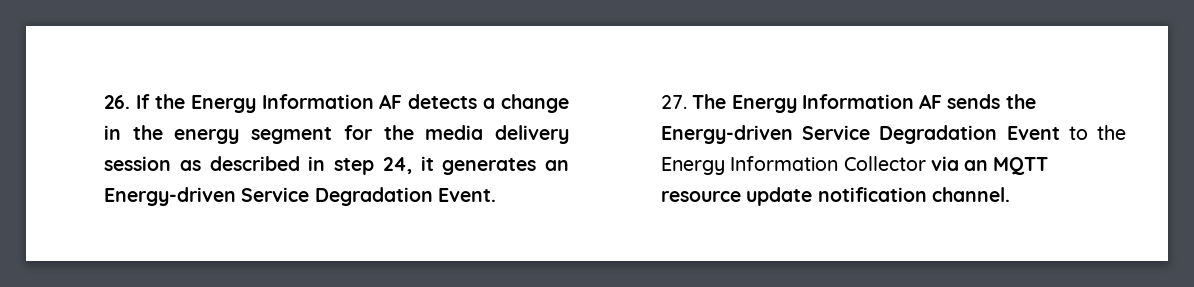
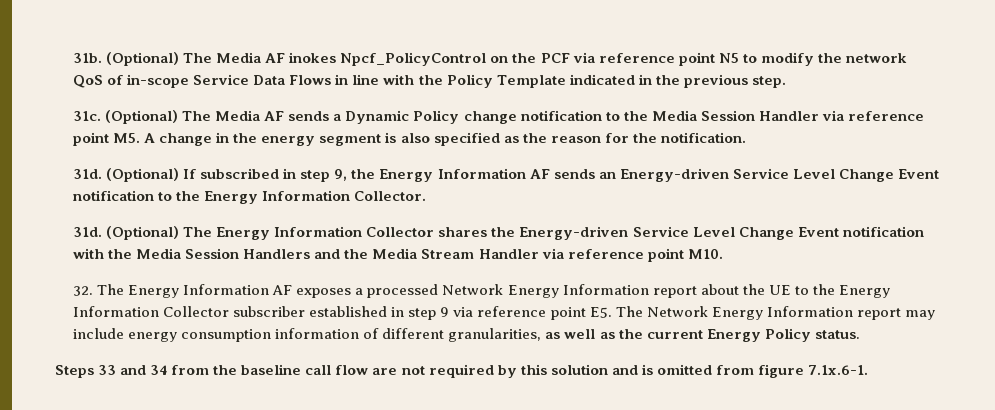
[103,94,496,113] 26. If the Energy Information AF detects a -> [73,52,907,66] [73,74,786,88] [73,110,924,124] [73,132,156,146] 31b. (Optional) The Media AF inokes Npcf_PolicyControl on the PCF via reference point N5 to modify the network QoS of in-scope Service Data Flows in line with the Policy Template indicated in the previous step. // 31c. (Optional) The Media AF sends a Dynamic Policy change notification to the Media Session Handler via reference point M5. A
[343,125,569,144] [103,156,569,175] [103,187,496,206] [660,94,1036,113] [660,125,1060,144] for the media delivery session as described in step 24, it generates an Energy-driven Service Degradation Event. // 27. The Energy Information AF sends the Energy-driven Service Degradation Event -> [385,132,746,146] [73,168,939,182] [73,190,427,204] [73,226,924,240] [73,248,723,262] [73,284,791,298] is also specified as the reason for the notification. // 31d. (Optional) If subscribed in step 9, the Energy Information AF sends an Energy-driven Service Level Change Event notification to the Energy Information Collector. // 31d. (Optional) The Energy Information Collector shares the Energy-driven Service Level Change Event notification with the Media Session Handlers and the Media Stream Handler via reference point M10. // 32. The Energy Information AF exposes a processed Network Energy Information report about the UE
[930,156,1049,175] [660,187,1010,206] via an MQTT resource update notification channel. -> [233,306,935,320] [73,328,860,342] [55,364,868,378] subscriber established in step 9 via reference point E5. The Network Energy Information report may include energy consumption information of different granularities, as well as the current Energy Policy status. // Steps 33 and 34 from the baseline call flow are not required by this solution and is omitted from figure 7.1x.6-1.

